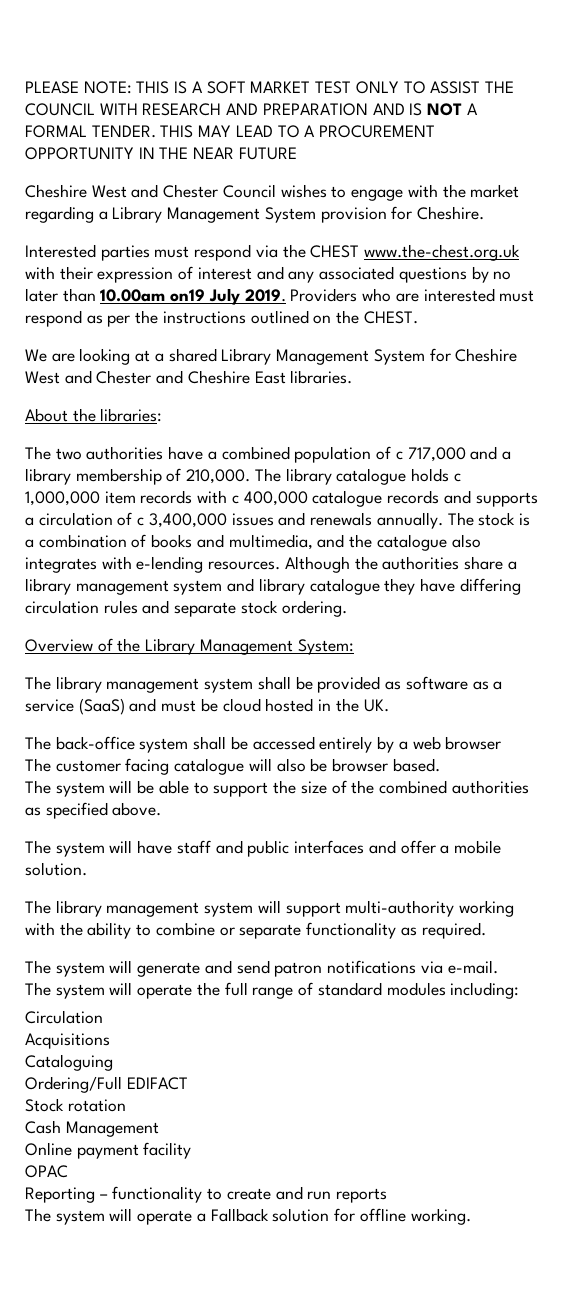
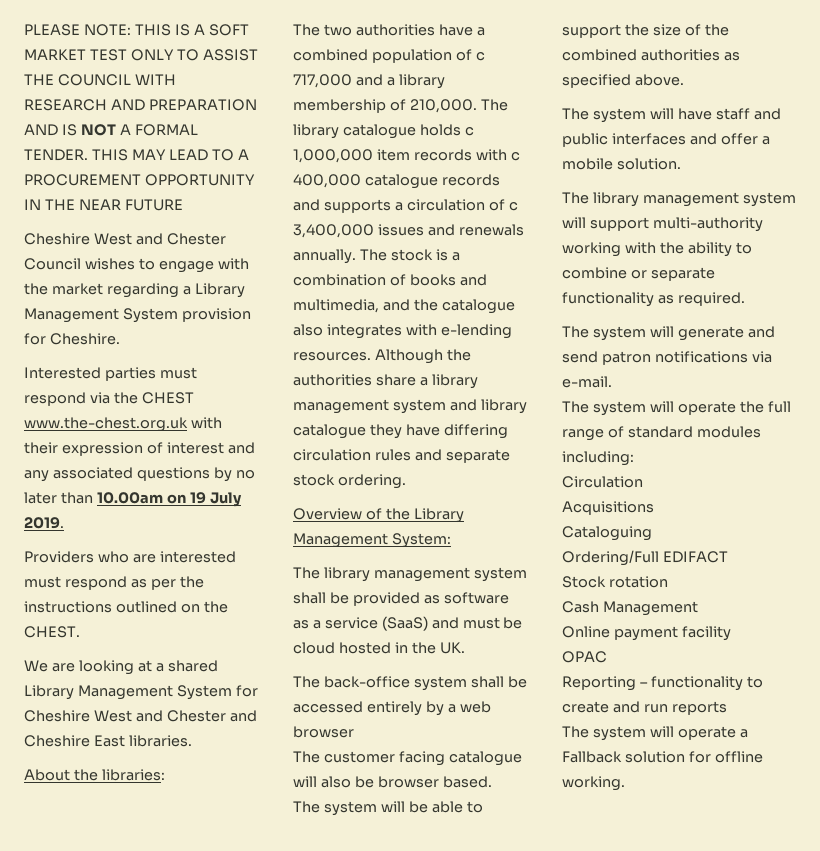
[170,289,206,302] on19 -> [166,492,206,504] on 19
(286, 295) none -> (64, 523) //

